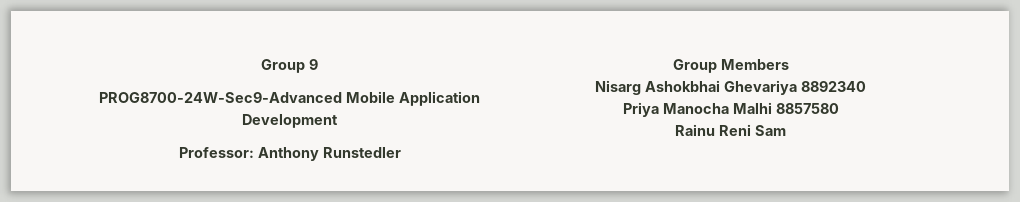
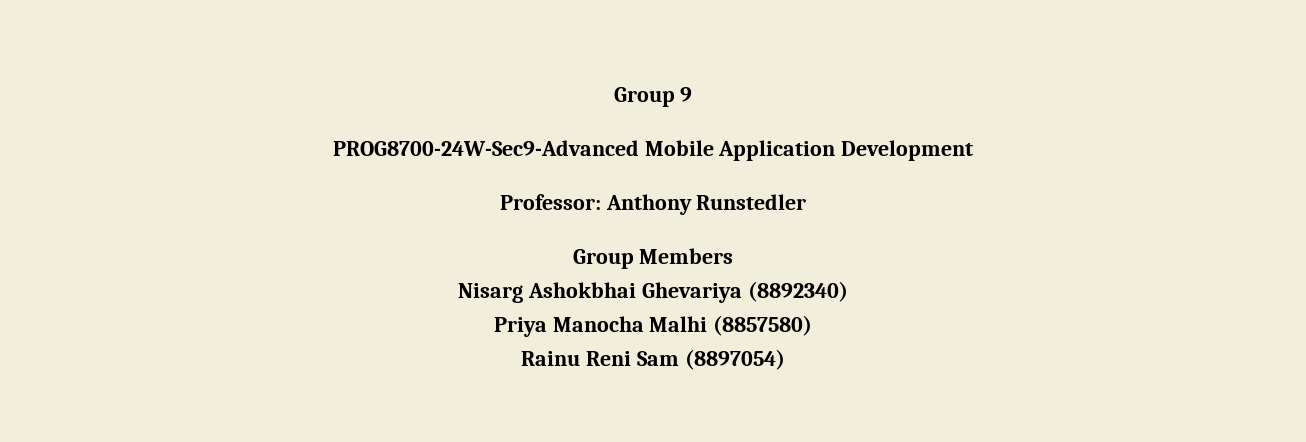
[801,81,866,92] 8892340 -> [747,281,848,302] (8892340)
[775,103,839,114] 8857580 -> [713,315,813,336] (8857580)
(786, 130) none -> [684,349,785,370] (8897054)

